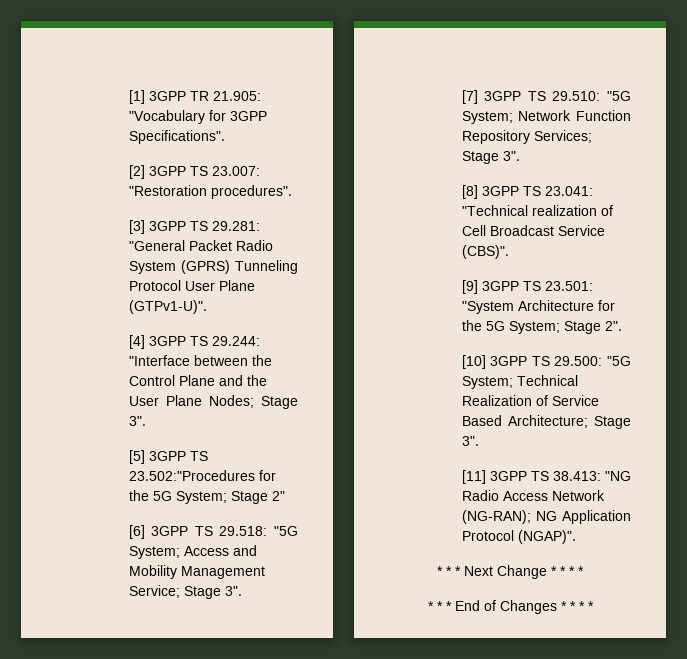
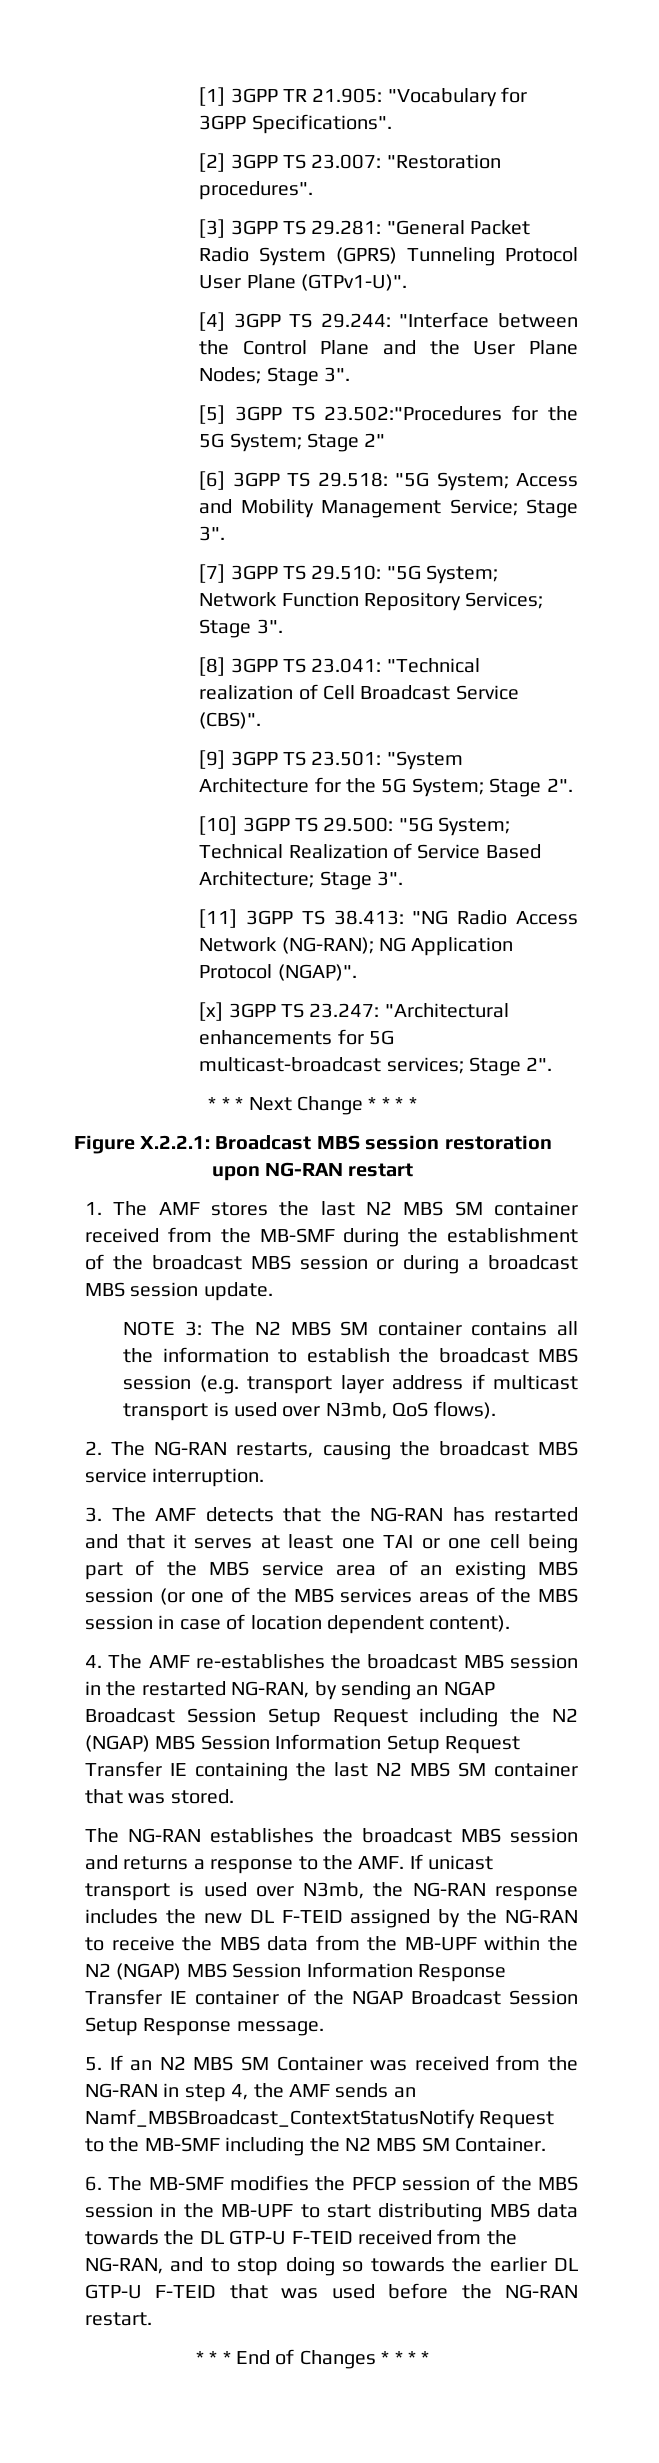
(576, 537) none -> [199,1002,509,1021] [199,1029,395,1045] [199,1057,553,1076] // [x] 3GPP TS 23.247: "Architectural enhancements for 5G multicast-broadcast services; Stage 2".
(584, 571) none -> [73,1135,552,1154] [211,1162,414,1181] [85,1201,578,1216] [85,1227,578,1247] [85,1254,578,1274] [85,1282,273,1301] [123,1321,578,1336] [123,1347,578,1363] [123,1374,578,1394] [123,1401,496,1421] [85,1441,578,1460] [85,1468,265,1487] [85,1507,578,1522] [85,1534,578,1553] [85,1560,578,1580] [85,1587,578,1605] [85,1614,511,1634] [85,1654,578,1669] [85,1681,495,1700] [85,1708,578,1727] [85,1734,521,1754] [85,1761,578,1781] [85,1789,234,1804] [85,1828,578,1843] [85,1854,494,1874] [85,1882,578,1901] [85,1909,578,1928] [85,1935,578,1951] [85,1962,507,1982] [85,1989,578,2005] [85,2017,324,2036] [85,2055,578,2071] [85,2083,416,2102] [85,2109,555,2129] [85,2137,547,2156] [85,2175,578,2191] [85,2203,578,2222] [85,2229,517,2245] [85,2257,578,2276] [85,2283,579,2299] [85,2312,153,2326] // Figure X.2.2.1: Broadcast MBS session restoration upon NG-RAN restart // 1. The AMF stores the last N2 MBS SM container received from the MB-SMF during the establishment of the broadcast MBS session or during a broadcast MBS session update. // NOTE 3: The N2 MBS SM container contains all the information to establish the broadcast MBS session (e.g. transport layer address if multicast transport is used over N3mb, QoS flows). // 2. The NG-RAN restarts, causing the broadcast MBS service interruption. // 3. The AMF detects that the NG-RAN has restarted and that it serves at least one TAI or one cell being part of the MBS service area of an existing MBS session (or one of the MBS services areas of the MBS session in case of location dependent content). // 4. The AMF re-establishes the broadcast MBS session in the restarted NG-RAN, by sending an NGAP Broadcast Session Setup Request including the N2 (NGAP) MBS Session Information Setup Request Transfer IE containing the last N2 MBS SM container that was stored. // The NG-RAN establishes the broadcast MBS session and returns a response to the AMF. If unicast transport is used over N3mb, the NG-RAN response includes the new DL F-TEID assigned by the NG-RAN to receive the MBS data from the MB-UPF within the N2 (NGAP) MBS Session Information Response Transfer IE container of the NGAP Broadcast Session Setup Response message. // 5. If an N2 MBS SM Container was received from the NG-RAN in step 4, the AMF sends an Namf_MBSBroadcast_ContextStatusNotify Request to the MB-SMF including the N2 MBS SM Container. // 6. The MB-SMF modifies the PFCP session of the MBS session in the MB-UPF to start distributing MBS data towards the DL GTP-U F-TEID received from the NG-RAN, and to stop doing so towards the earlier DL GTP-U F-TEID that was used before the NG-RAN restart.

